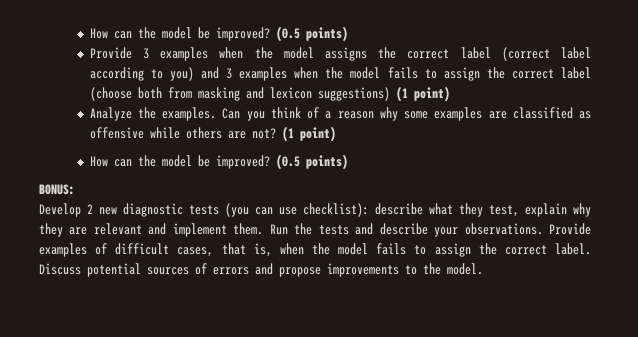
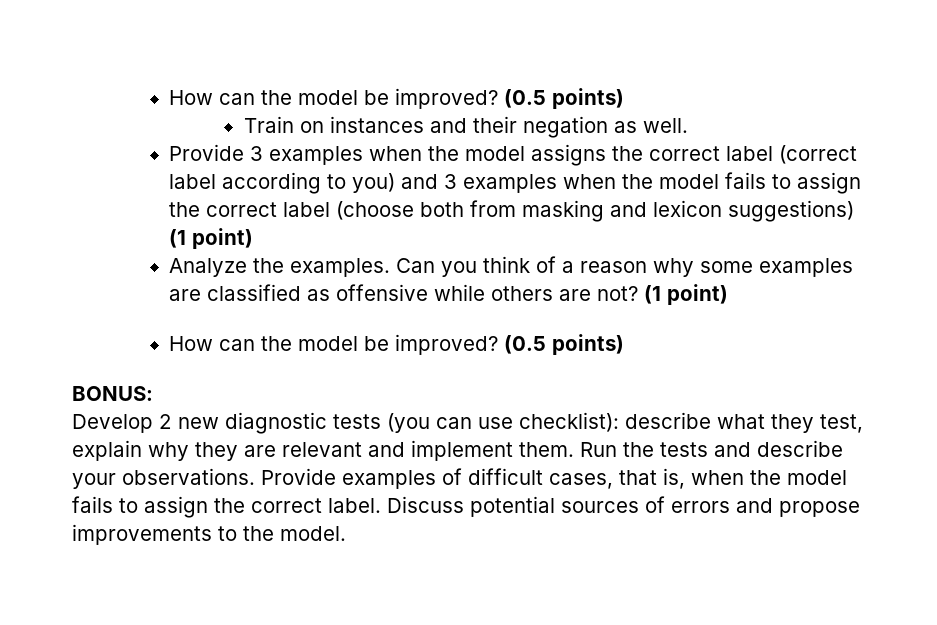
[89,26,348,42] How can the model be improved? (0.5 points) -> [169,88,625,109] [243,116,688,138] How can the model be improved? (0.5 points) // Train on instances and their negation as well.

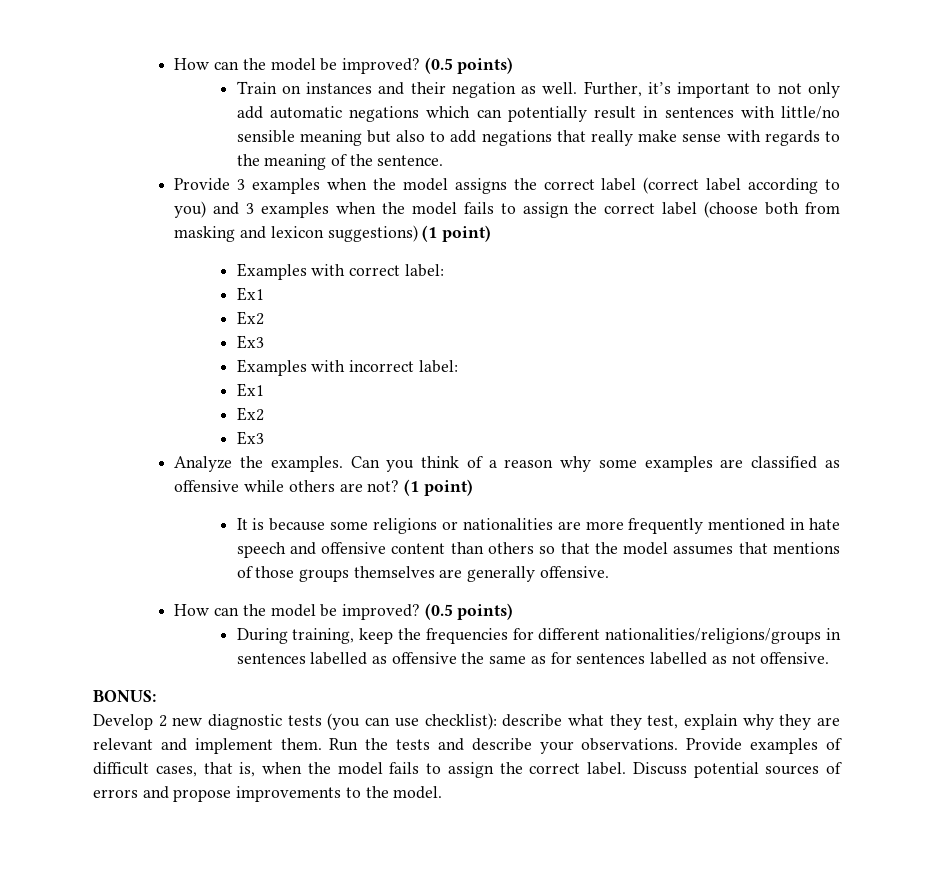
(688, 125) none -> [583,81,841,98] [236,106,840,122] [236,130,840,146] [236,154,444,170] Further, it’s important to not only add automatic negations which can potentially result in sentences with little/no sensible meaning but also to add negations that really make sense with regards to the meaning of the sentence.
(254, 238) none -> [236,263,444,280] [236,287,264,301] [236,311,264,325] [236,335,264,349] [236,359,458,376] [236,383,264,397] [236,407,264,421] [236,431,264,445] // Examples with correct label: // Ex1 // Ex2 // Ex3 // Examples with incorrect label: // Ex1 // Ex2 // Ex3
[169,334,625,355] // How can the model be improved? (0.5 points) -> [236,518,840,534] [236,542,841,558] [236,566,609,582] [174,603,514,620] [236,628,842,644] [236,652,830,665] // It is because some religions or nationalities are more frequently mentioned in hate speech and offensive content than others so that the model assumes that mentions of those groups themselves are generally offensive. // How can the model be improved? (0.5 points) // During training, keep the frequencies for different nationalities/religions/groups in sentences labelled as offensive the same as for sentences labelled as not offensive.

